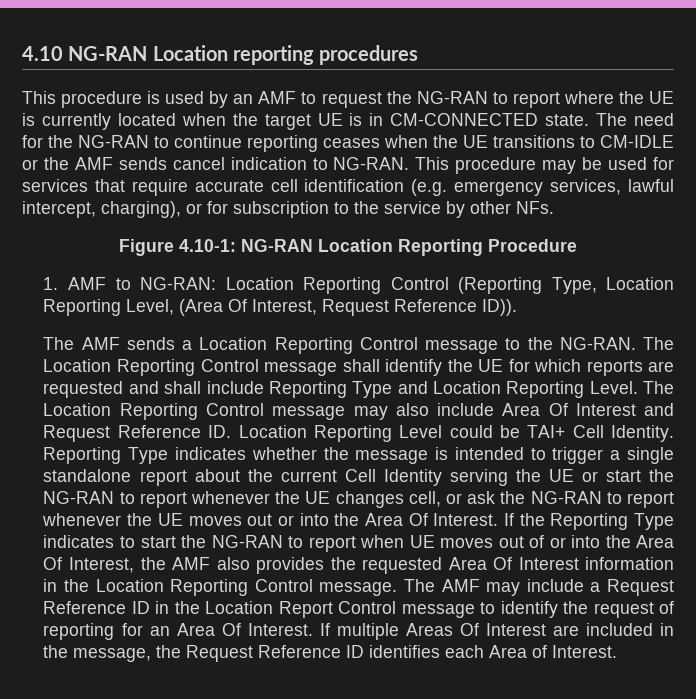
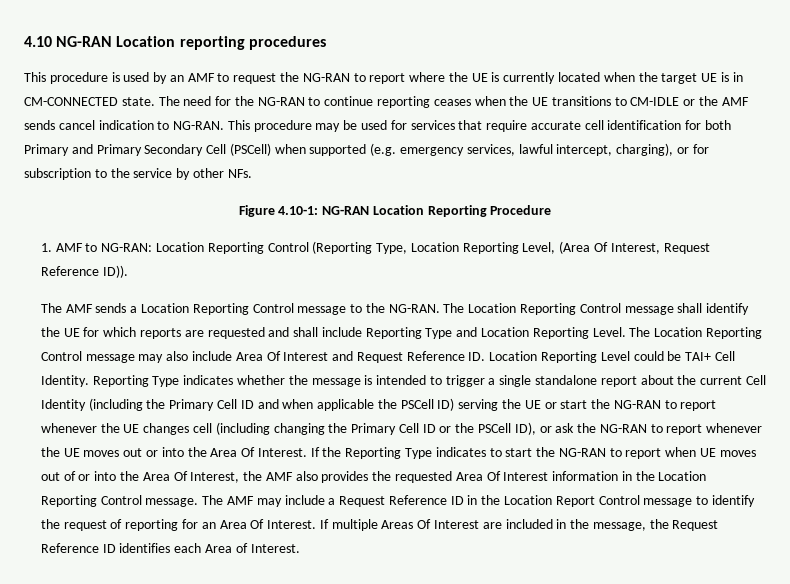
(405, 185) none -> [685,120,732,130] [24,143,367,156] for both Primary and Primary Secondary Cell (PSCell) when supported
(442, 477) none -> [88,398,455,411] (including the Primary Cell ID and when applicable the PSCell ID)
[408,491,441,507] cell, -> [192,422,536,435] cell (including changing the Primary Cell ID or the PSCell ID),

